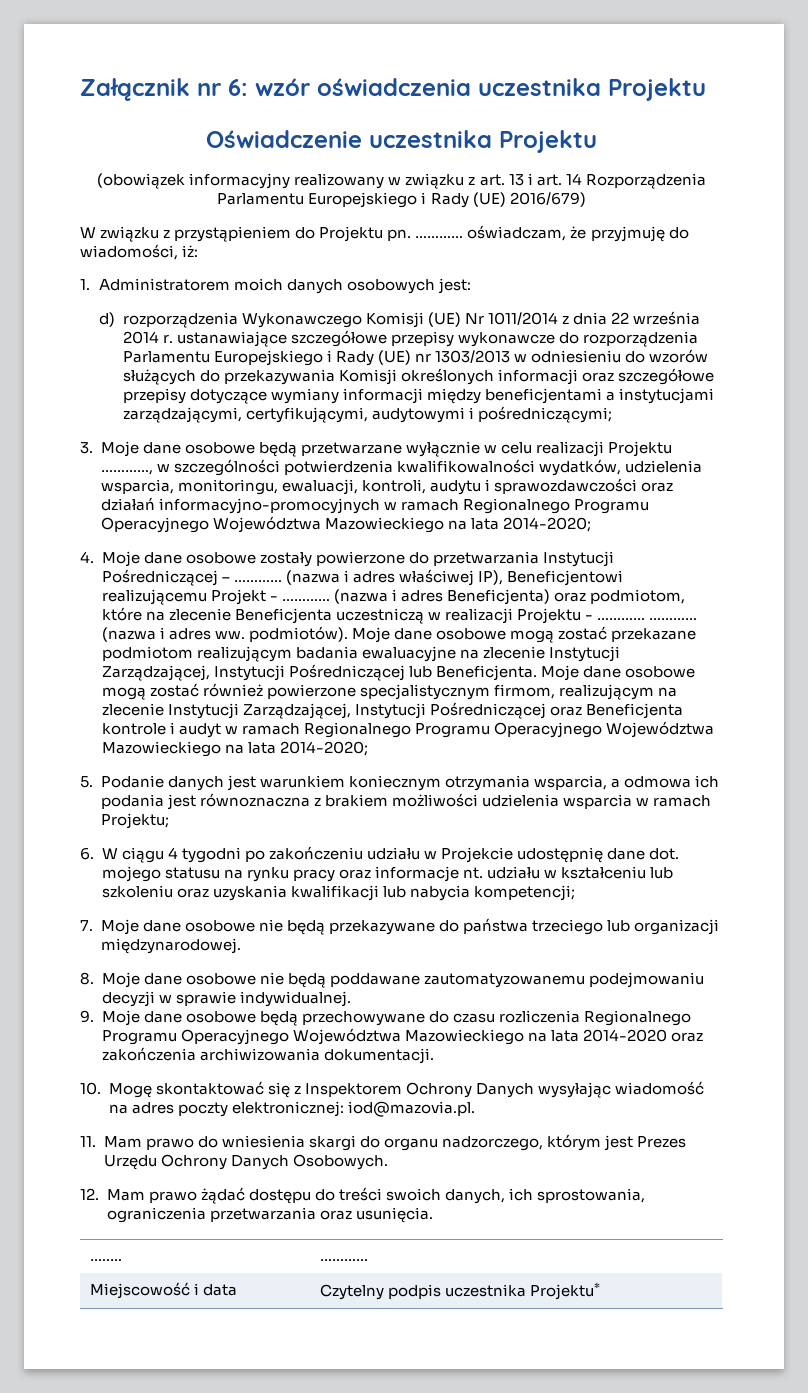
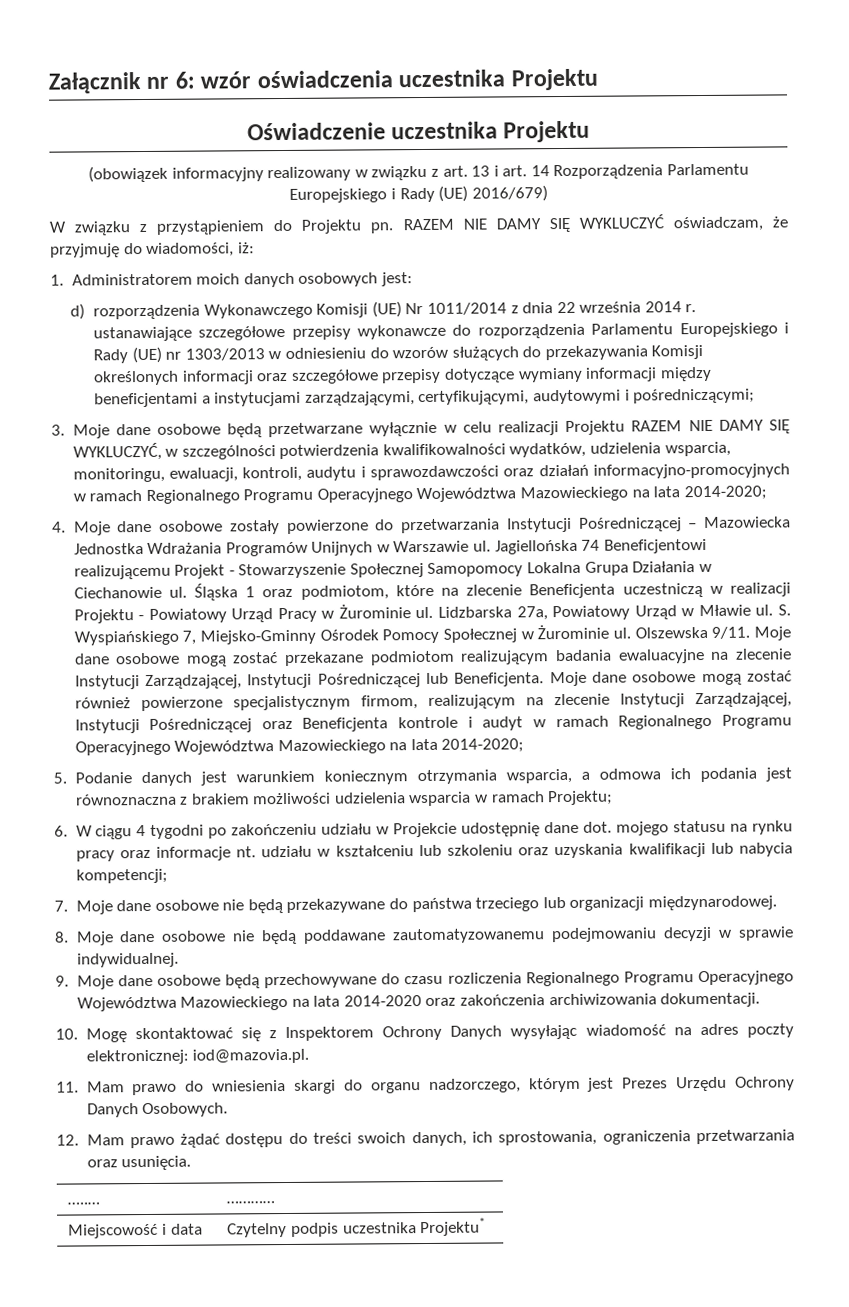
[415,236,464,238] ………… -> [402,214,664,233] RAZEM NIE DAMY SIĘ WYKLUCZYĆ
[100,470,153,475] …………, -> [631,419,791,434] [72,442,162,461] RAZEM NIE DAMY SIĘ WYKLUCZYĆ,
[233,569,623,586] [101,589,550,605] ………… (nazwa i adres właściwej IP), Beneficjentowi realizującemu Projekt - ………… (nazwa i adres Beneficjenta) -> [704,516,791,528] [73,538,707,557] [73,561,712,580] [73,583,256,601] Mazowiecka Jednostka Wdrażania Programów Unijnych w Warszawie ul. Jagiellońska 74 Beneficjentowi realizującemu Projekt - Stowarzyszenie Społecznej Samopomocy Lokalna Grupa Działania w Ciechanowie ul. Śląska 1
[596,618,697,620] [101,626,348,642] ………… ………… (nazwa i adres ww. podmiotów). -> [148,604,792,623] [73,624,751,646] Powiatowy Urząd Pracy w Żurominie ul. Lidzbarska 27a, Powiatowy Urząd w Mławie ul. S. Wyspiańskiego 7, Miejsko-Gminny Ośrodek Pomocy Społecznej w Żurominie ul. Olszewska 9/11.

